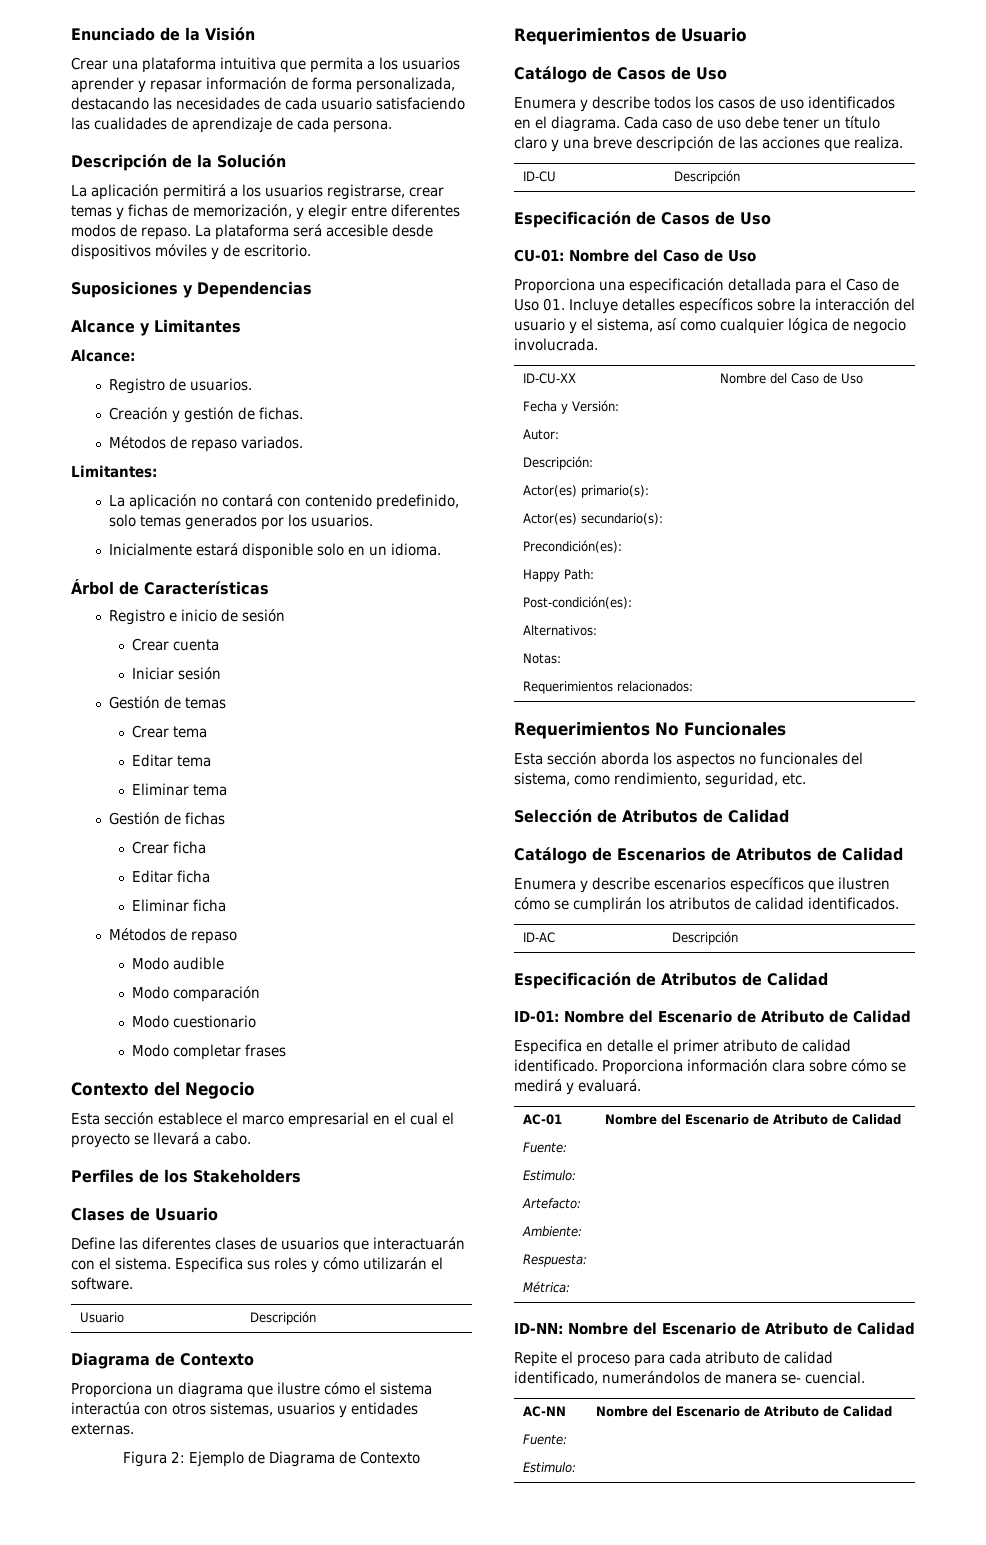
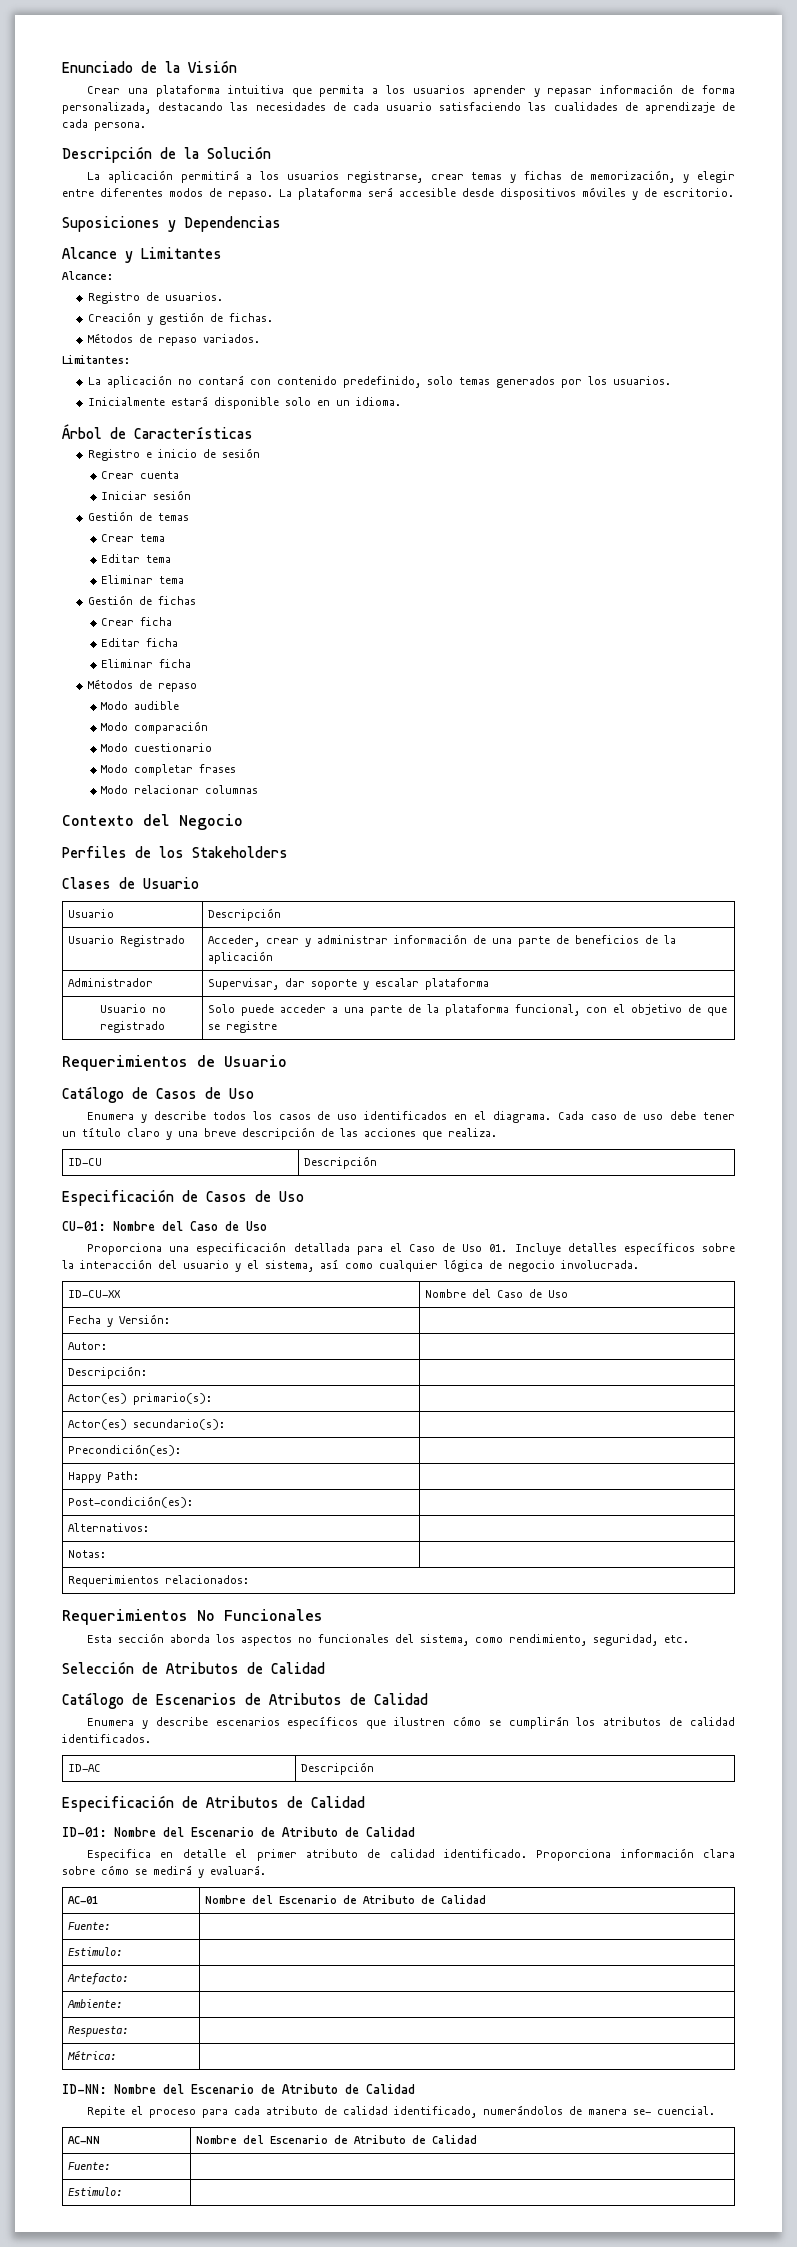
(286, 1050) none -> [100,785,258,794] // Modo relacionar columnas
[71,1112,454,1128] [71,1132,251,1148] // Esta sección establece el marco empresarial en el cual el proyecto se llevará a cabo. -> (243, 822) none
[71,1237,465,1253] [71,1257,443,1273] [71,1277,133,1290] [79,1312,124,1323] [249,1311,316,1325] [71,1352,254,1369] [71,1382,432,1398] [71,1402,418,1418] [71,1423,134,1435] [123,1451,420,1467] // Define las diferentes clases de usuarios que interactuarán con el sistema. Especifica sus roles y cómo utilizarán el software. // Usuario | Descripción // Diagrama de Contexto // Proporciona un diagrama que ilustre cómo el sistema interactúa con otros sistemas, usuarios y entidades externas. // Figura 2: Ejemplo de Diagrama de Contexto -> [67,909,114,918] [207,908,281,921] [67,935,185,947] [207,934,676,947] [207,951,273,964] [67,978,153,987] [207,978,489,990] [99,1004,166,1013] [100,1021,165,1033] [207,1004,727,1016] [207,1021,277,1033] // Usuario | Descripción // Usuario Registrado | Acceder, crear y administrar información de una parte de beneficios de la aplicación // Administrador | Supervisar, dar soporte y escalar plataforma // Usuario no registrado | Solo puede acceder a una parte de la plataforma funcional, con el objetivo de que se registre

